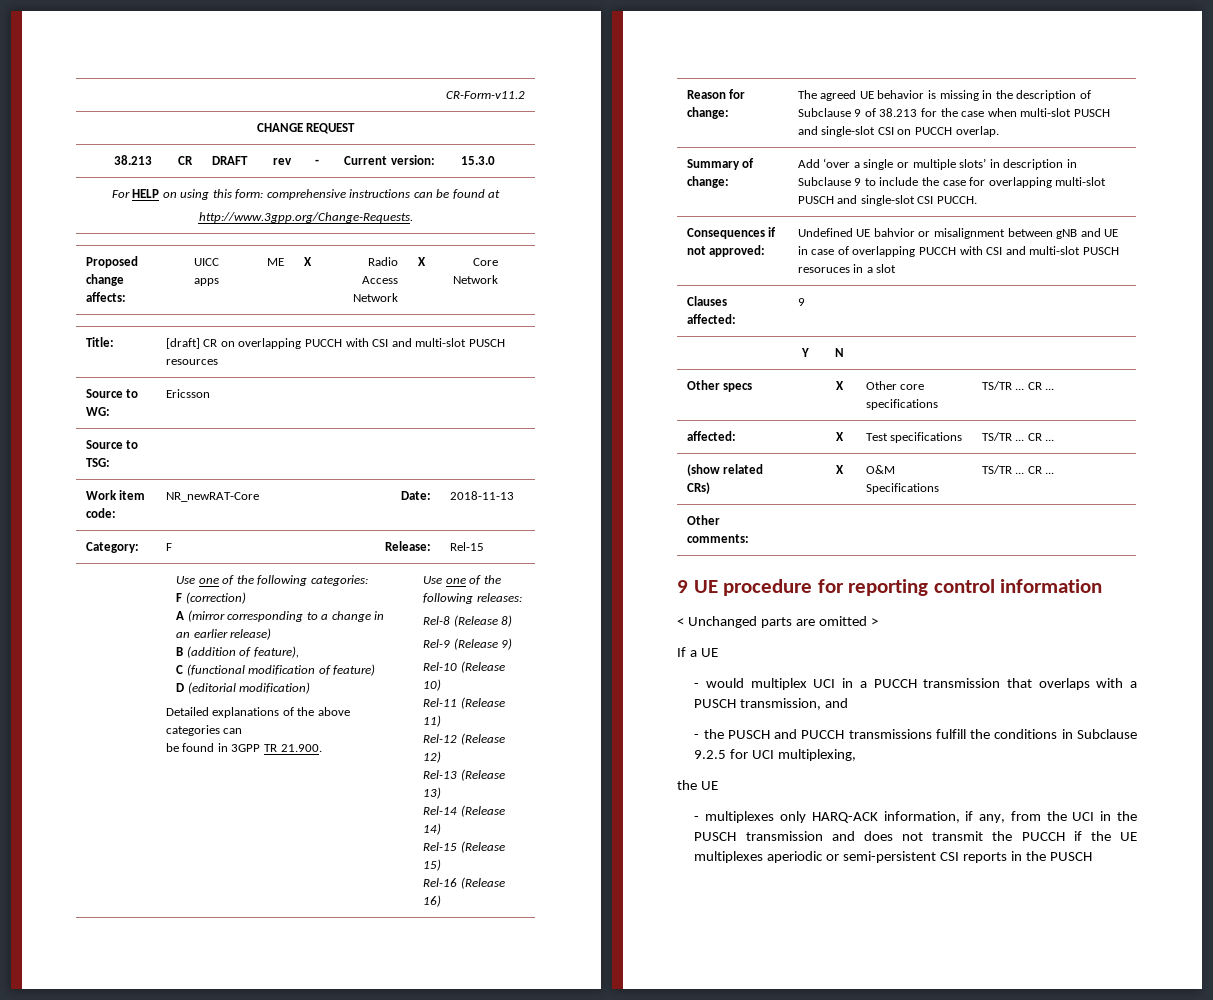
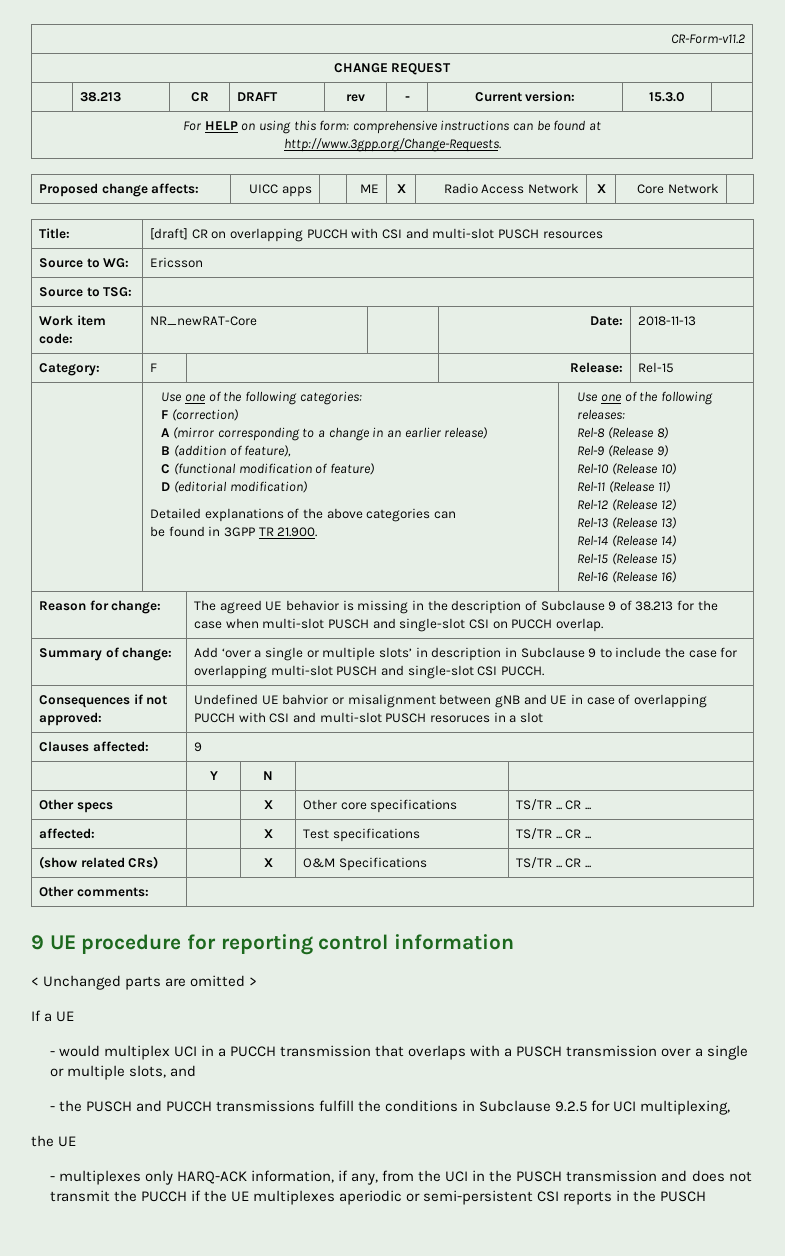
[740,698,822,710] transmission, -> [566,1045,748,1060] [49,1065,166,1080] transmission over a single or multiple slots,

